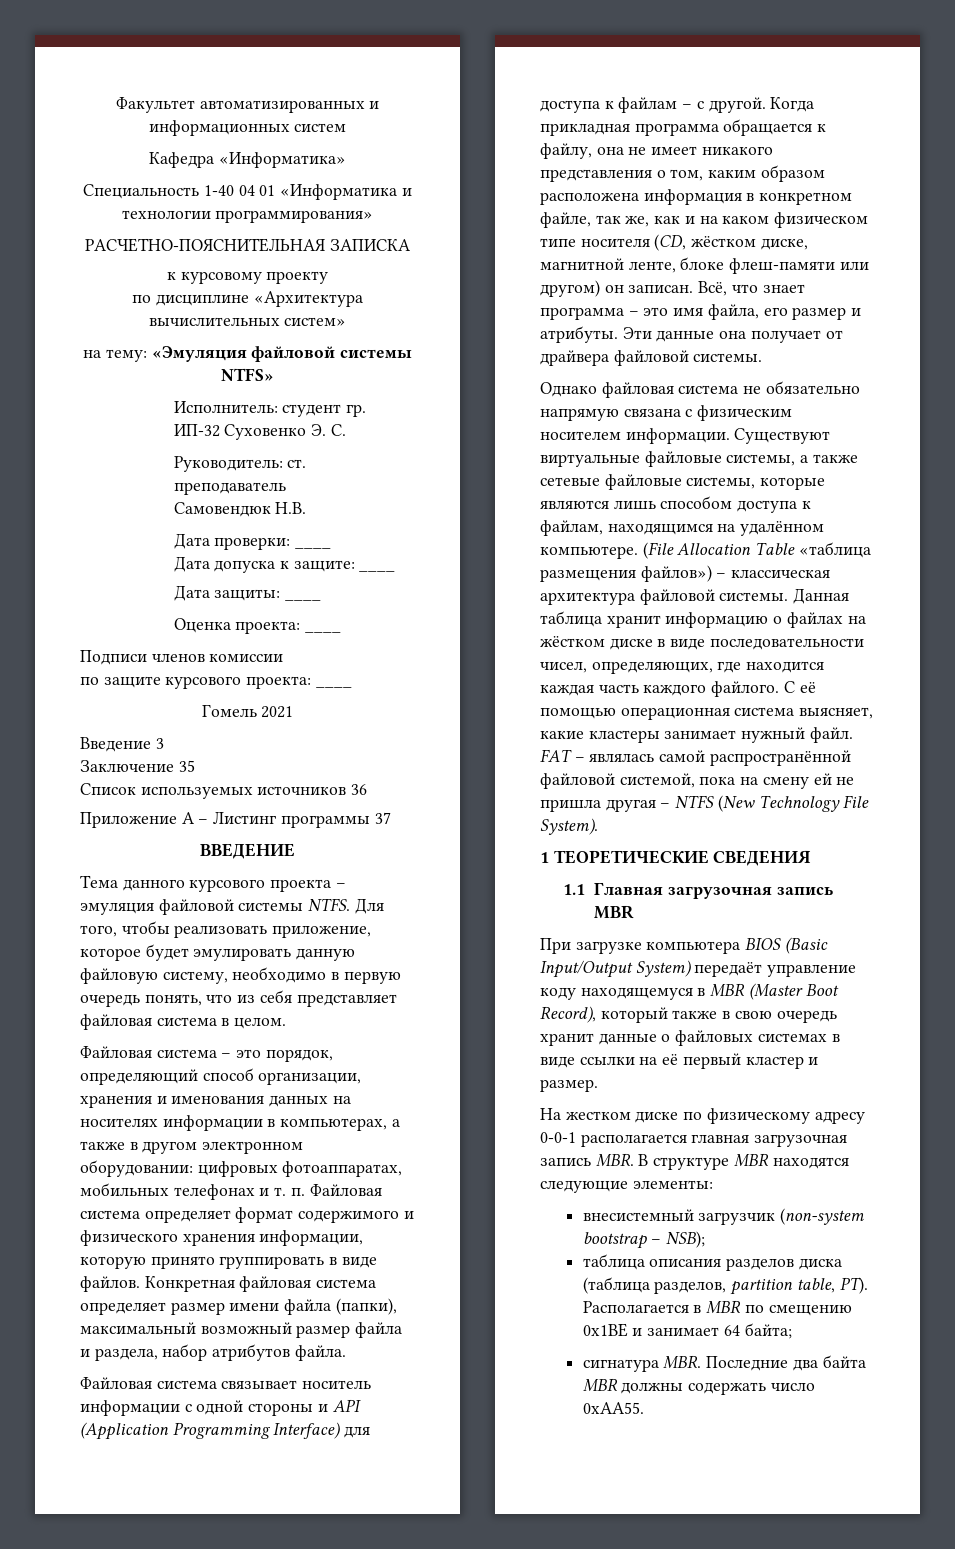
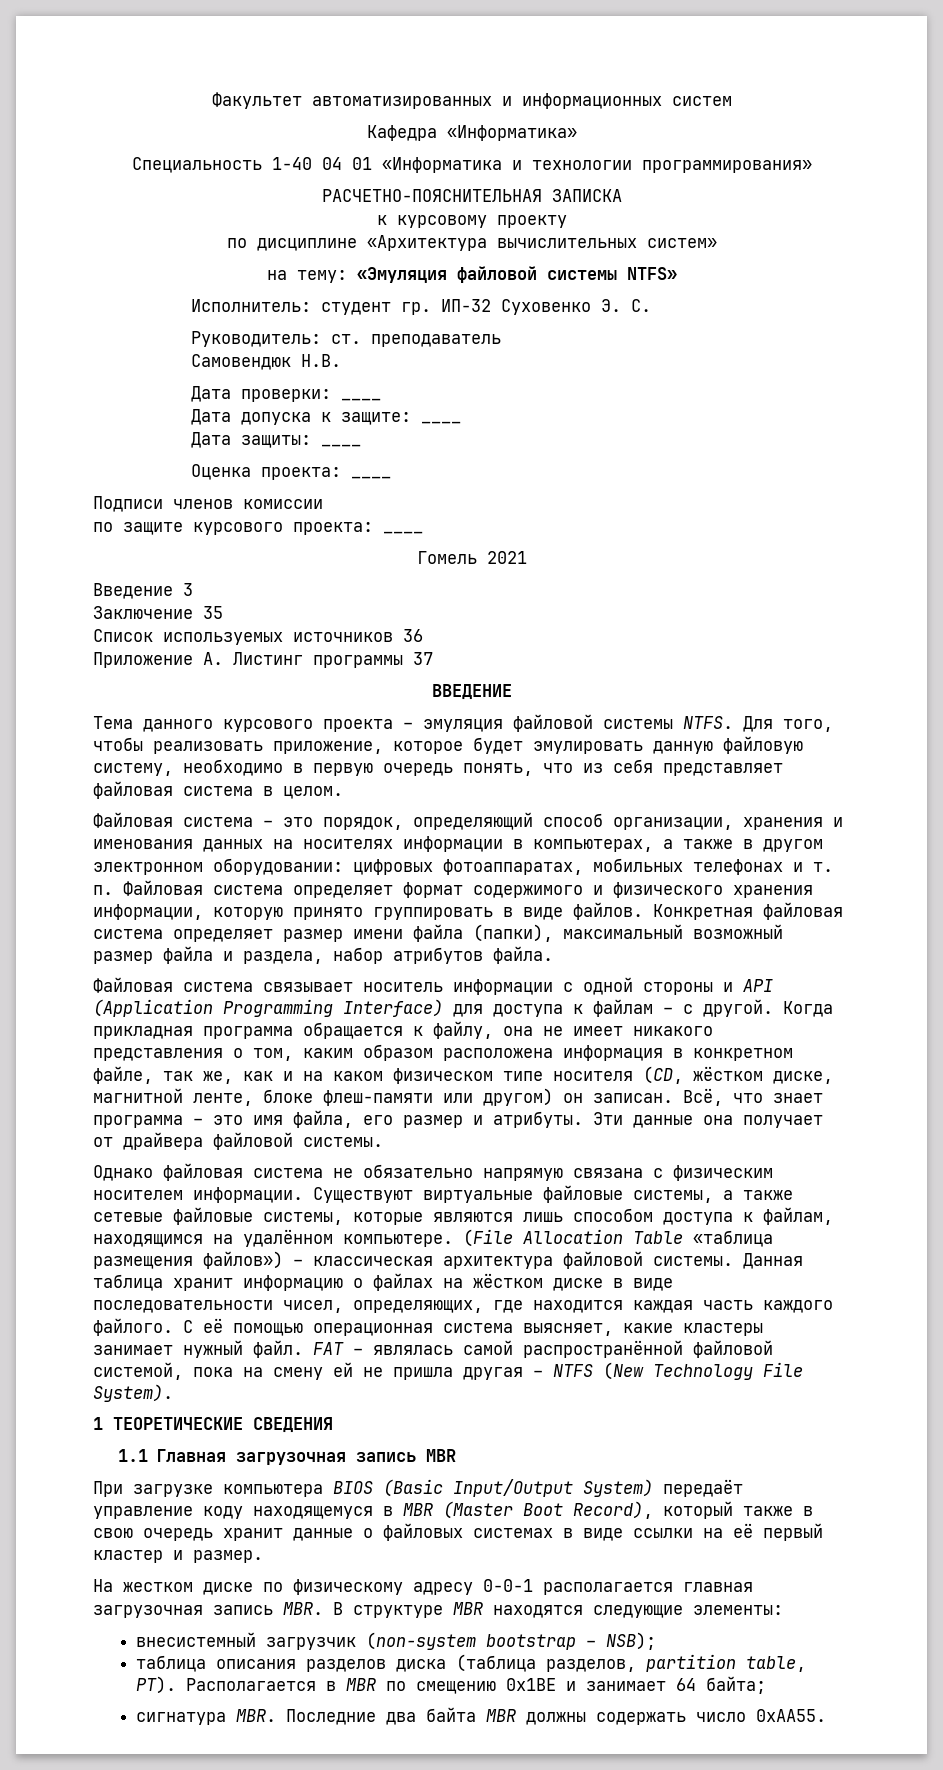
[181,812,209,824] A – -> [203,652,223,665] A.

